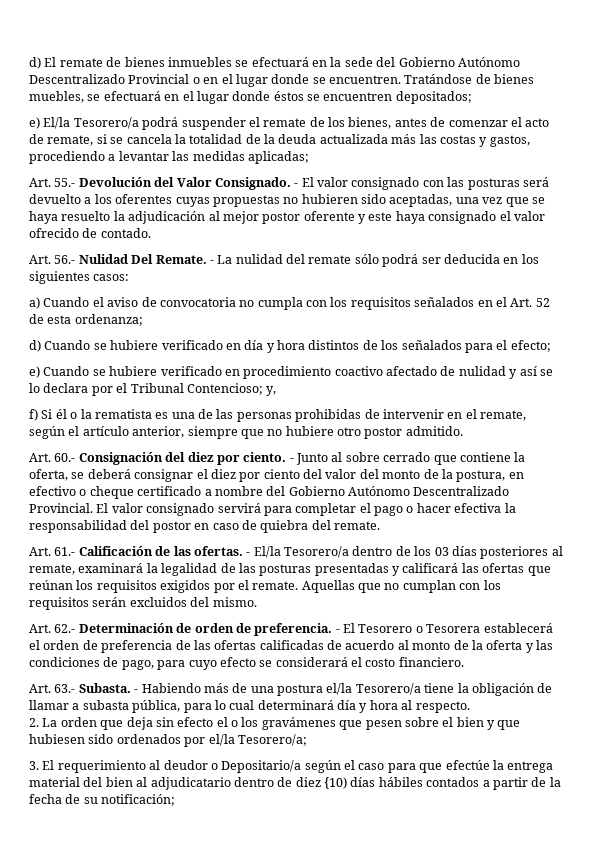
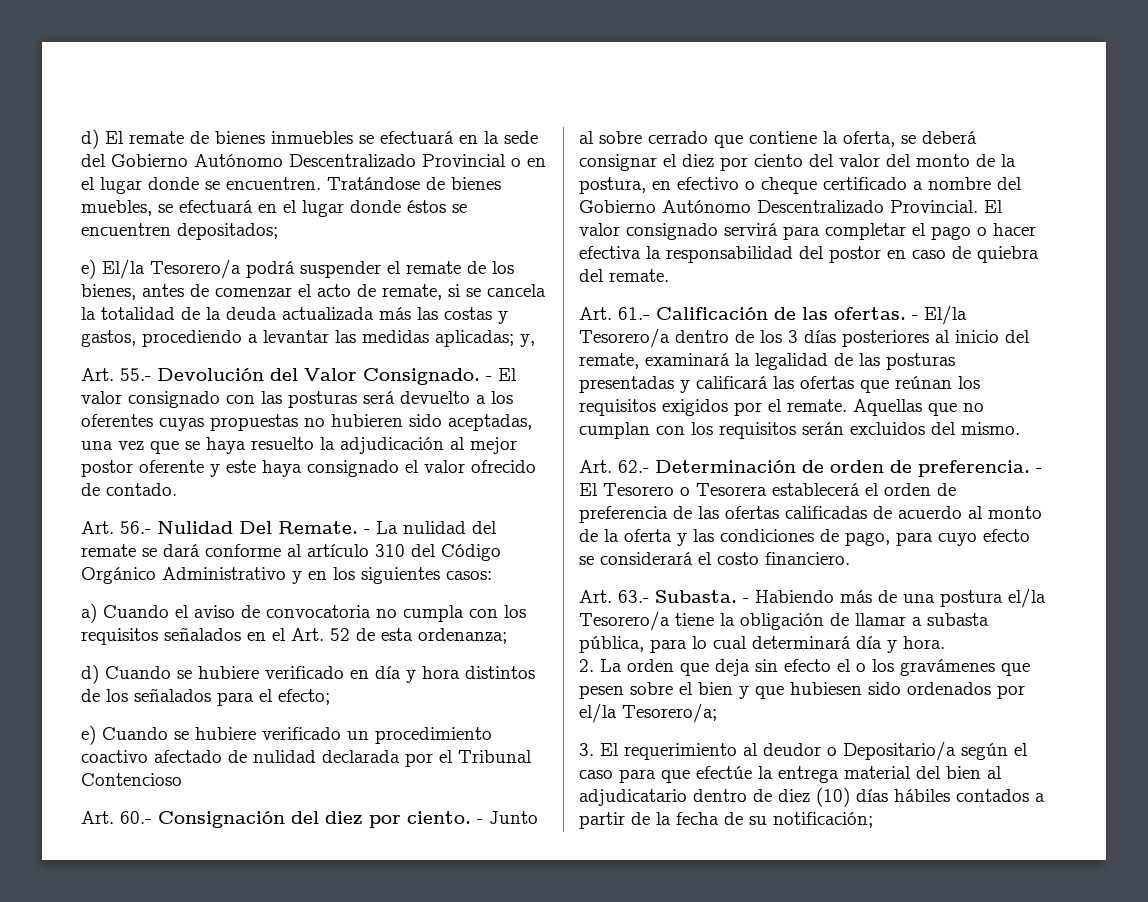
(309, 157) none -> [520,334,535,347] y,
[354,254,500,267] sólo podrá ser deducida -> [142,544,501,561] [81,567,302,584] se dará conforme al artículo 310 del Código Orgánico Administrativo y
[224,369,240,376] en -> [347,731,369,740] un
[509,366,553,379] [29,383,277,396] [29,409,526,422] [29,426,463,439] y así se lo declara por el Tribunal Contencioso; y, // f) Si él o la rematista es una de las personas prohibidas de intervenir en el remate, según el artículo anterior, siempre que no hubiere otro postor admitido. -> [322,750,532,767] [81,773,182,786] declarada por el Tribunal Contencioso
[434,547,449,556] 03 -> [788,330,798,343] 3
(563, 551) none -> [955,330,1030,343] inicio del
[369,700,470,713] hora al respecto. -> [903,636,945,649] hora.
[324,777,347,789] {10) -> [816,787,850,807] (10)

